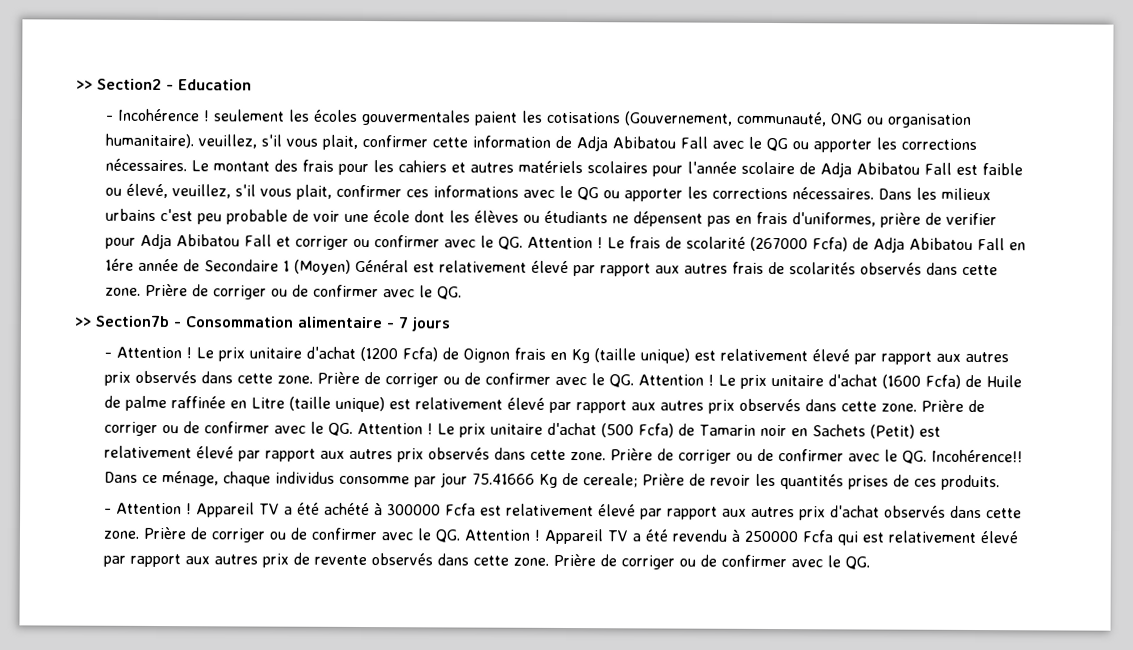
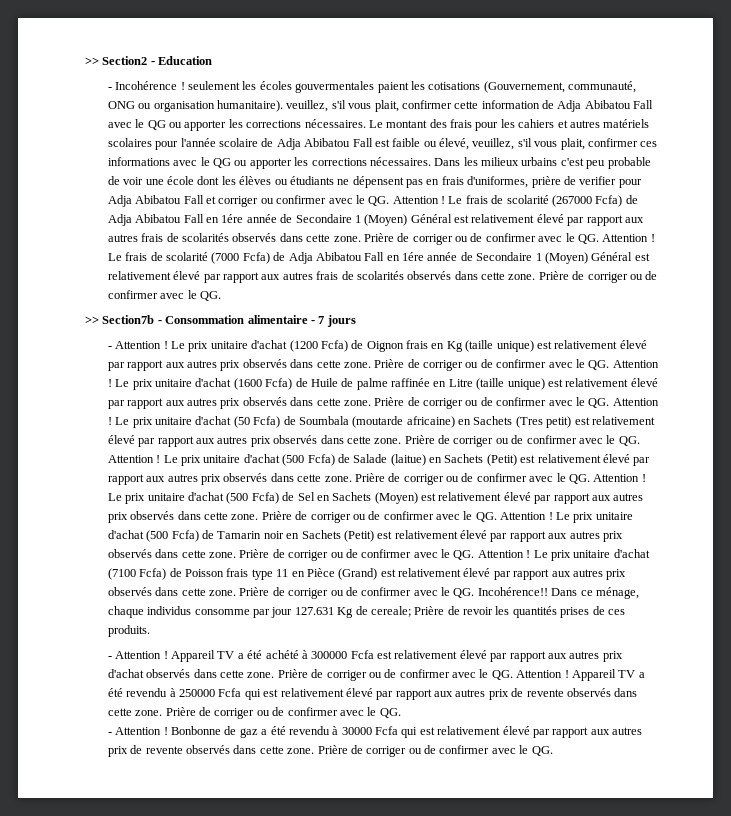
(462, 293) none -> [602,234,655,242] [107,252,650,264] [107,271,658,283] [107,290,222,301] Attention ! Le frais de scolarité (7000 Fcfa) de Adja Abibatou Fall en 1ére année de Secondaire 1 (Moyen) Général est relativement élevé par rapport aux autres frais de scolarités observés dans cette zone. Prière de corriger ou de confirmer avec le QG.
(597, 429) none -> [233,416,655,428] [107,435,640,447] [107,454,651,466] [107,473,646,485] [107,492,644,504] [107,511,633,523] [107,530,144,539] (50 Fcfa) de Soumbala (moutarde africaine) en Sachets (Tres petit) est relativement élevé par rapport aux autres prix observés dans cette zone. Prière de corriger ou de confirmer avec le QG. Attention ! Le prix unitaire d'achat (500 Fcfa) de Salade (laitue) en Sachets (Petit) est relativement élevé par rapport aux autres prix observés dans cette zone. Prière de corriger ou de confirmer avec le QG. Attention ! Le prix unitaire d'achat (500 Fcfa) de Sel en Sachets (Moyen) est relativement élevé par rapport aux autres prix observés dans cette zone. Prière de corriger ou de confirmer avec le QG. Attention ! Le prix unitaire d'achat
(927, 457) none -> [477,549,650,561] [107,568,627,580] [107,587,475,599] Attention ! Le prix unitaire d'achat (7100 Fcfa) de Poisson frais type 11 en Pièce (Grand) est relativement élevé par rapport aux autres prix observés dans cette zone. Prière de corriger ou de confirmer avec le QG.
[471,473,535,485] 75.41666 -> [294,607,334,615] 127.631
(870, 563) none -> [107,726,643,738] [107,745,553,757] // - Attention ! Bonbonne de gaz a été revendu à 30000 Fcfa qui est relativement élevé par rapport aux autres prix de revente observés dans cette zone. Prière de corriger ou de confirmer avec le QG.

